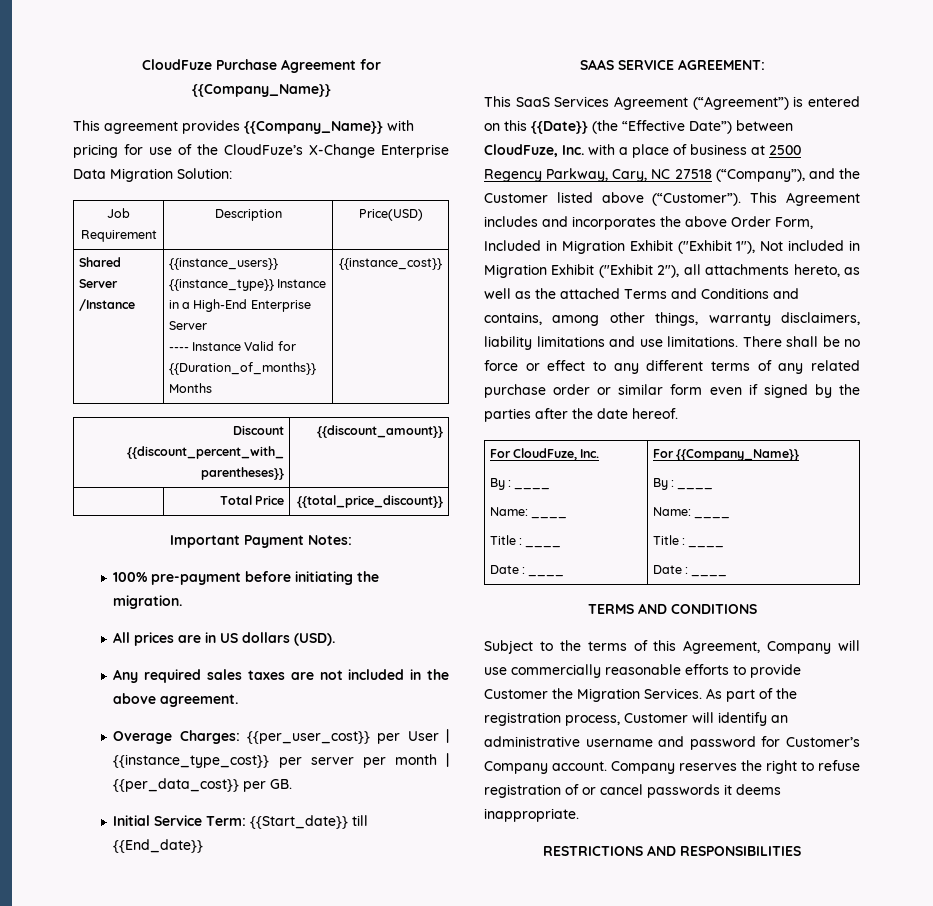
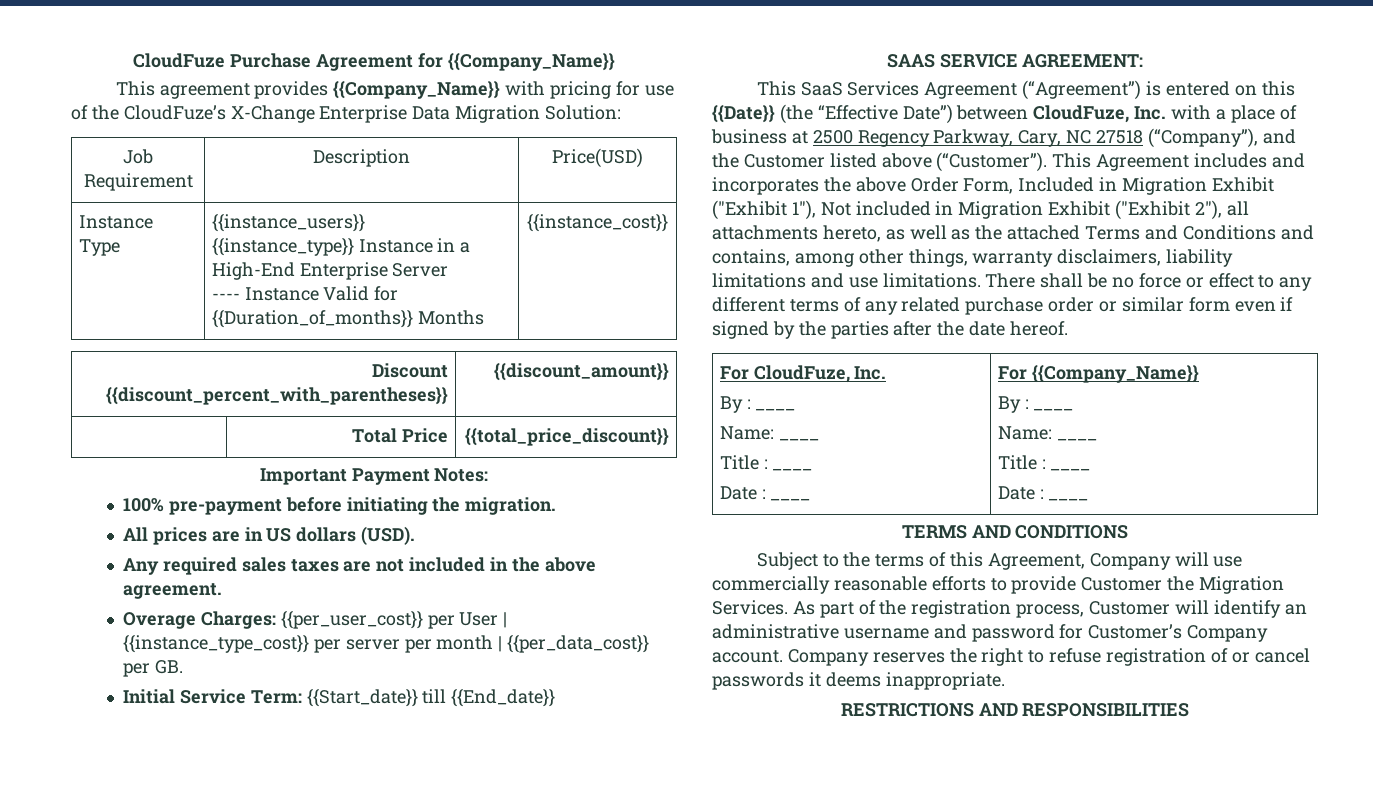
[78,257,121,267] [78,279,118,288] [78,299,135,311] Shared Server /Instance -> [78,215,153,229] [78,239,120,256] Instance Type

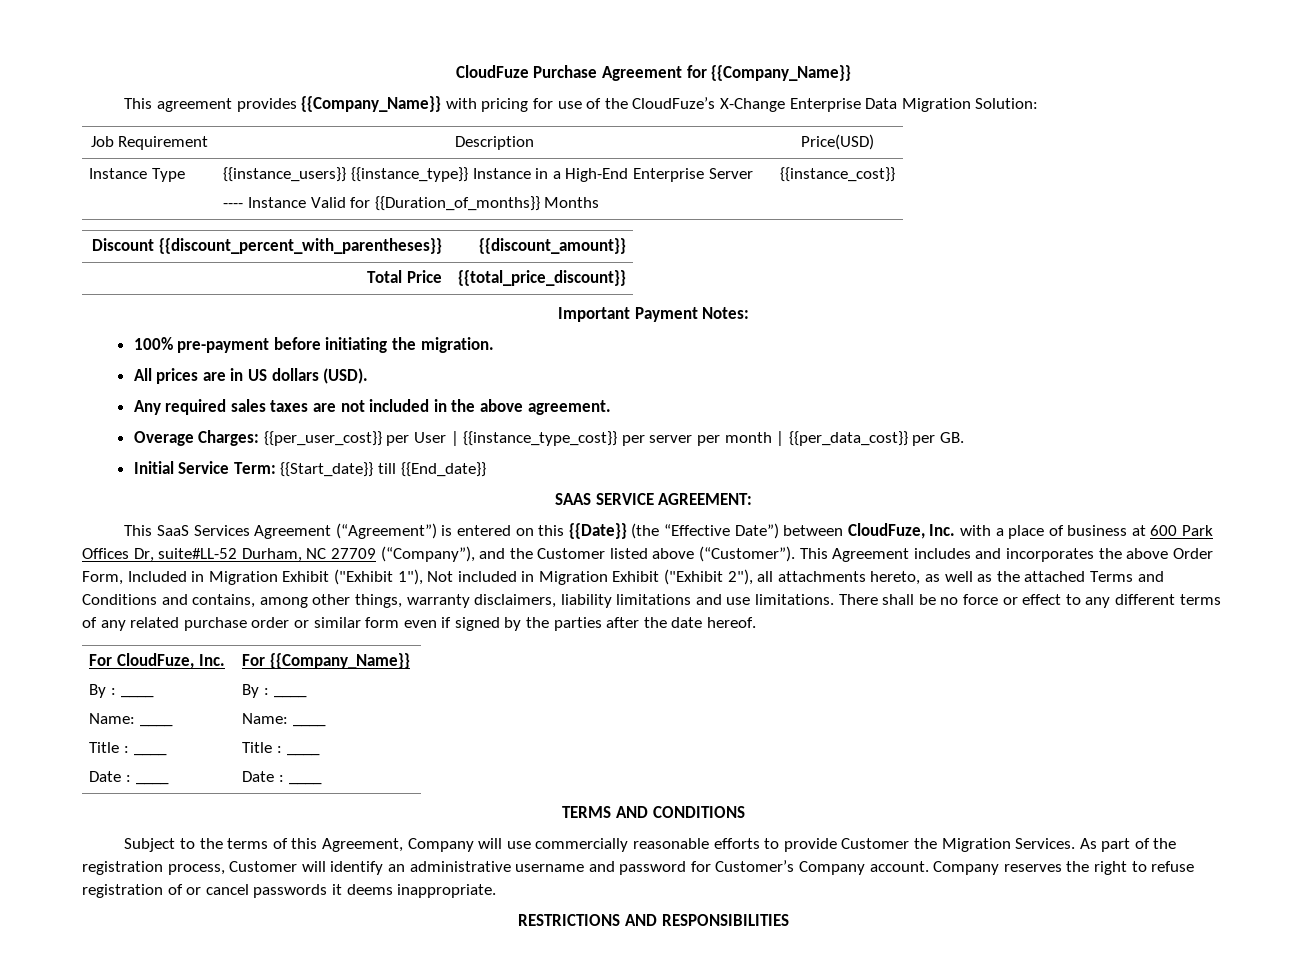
[812,129,1144,147] 2500 Regency Parkway, Cary, NC 27518 -> [1150,525,1214,536] [82,548,376,562] 600 Park Offices Dr, suite#LL-52 Durham, NC 27709

